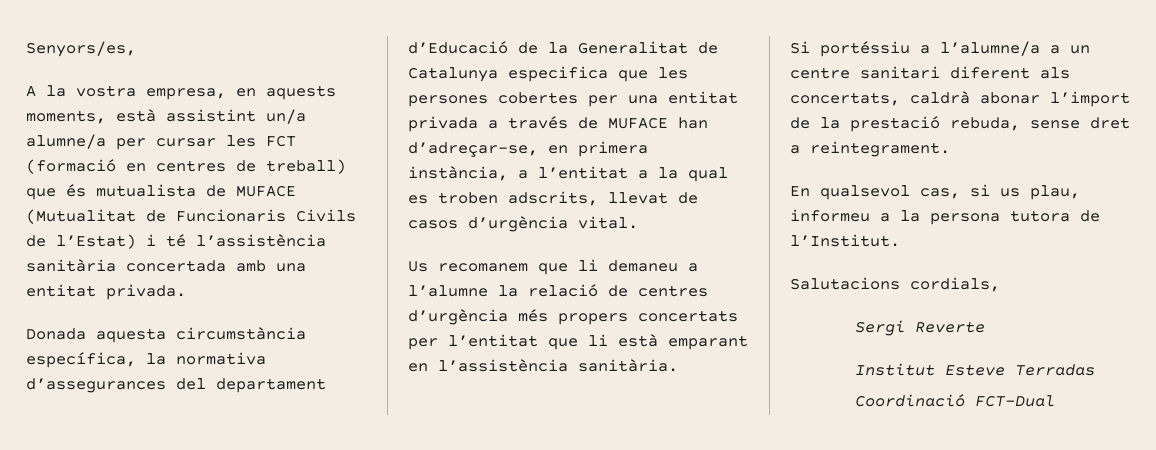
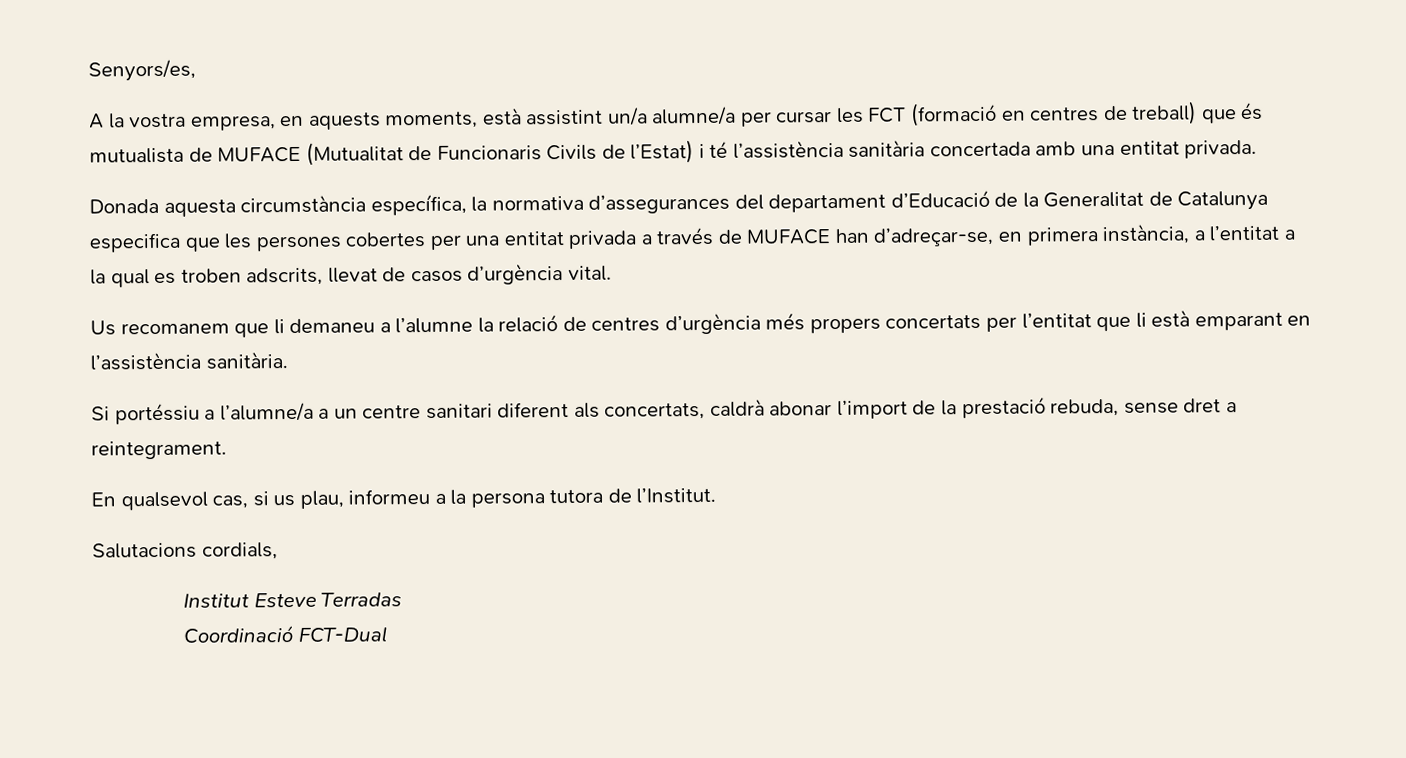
[855,320,986,336] // Sergi Reverte -> (278, 551) none

